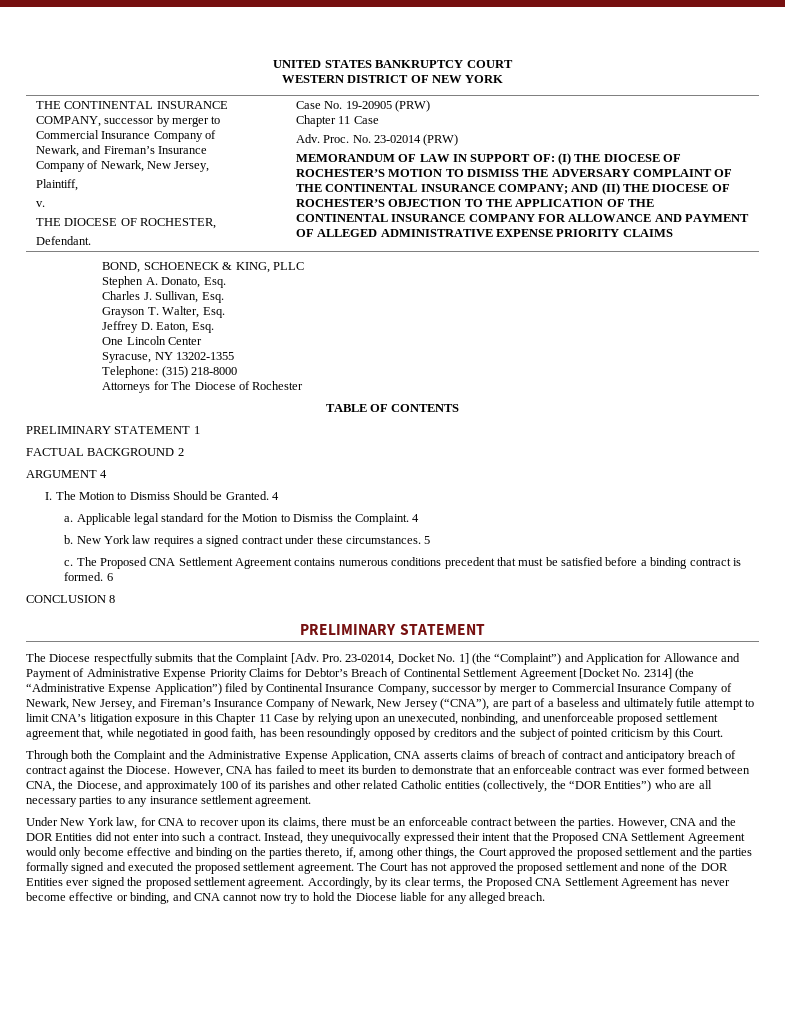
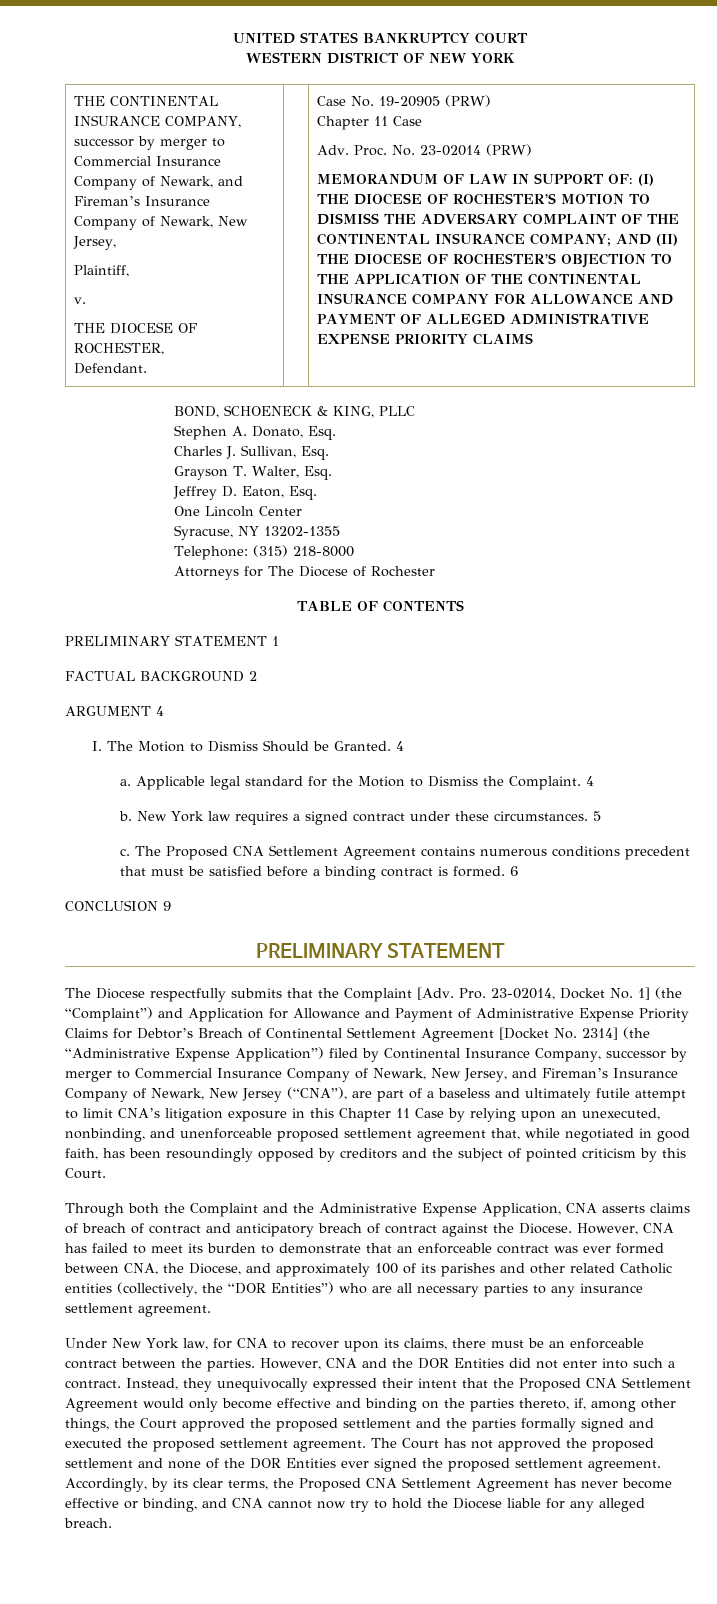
[109,595,116,603] 8 -> [163,901,171,911] 9

